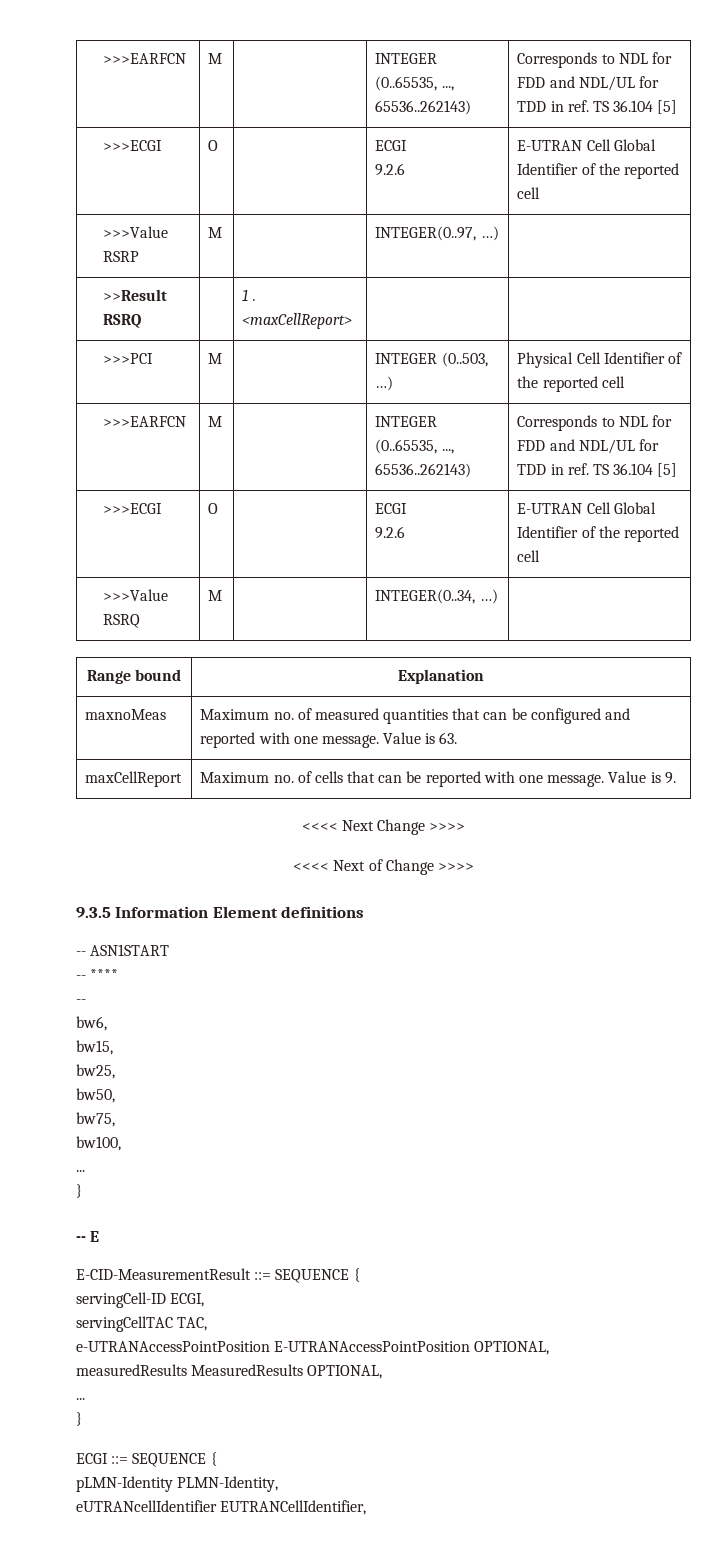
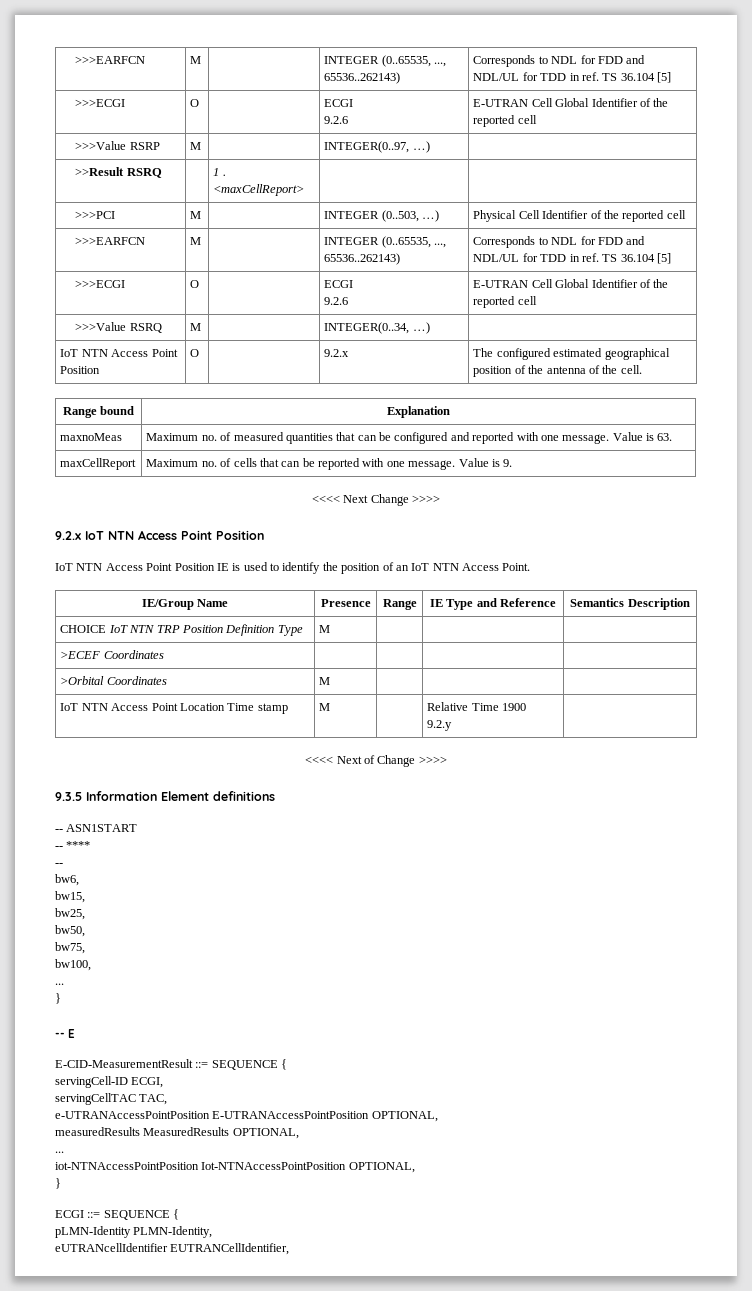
(498, 596) none -> [60,349,178,357] [60,366,101,374] [190,349,200,357] [324,349,350,357] [473,348,670,360] [473,365,642,377] // IoT NTN Access Point Position | O | | 9.2.x | The configured estimated geographical position of the antenna of the cell.
(466, 827) none -> [55,530,264,540] [55,562,531,574] [141,599,229,610] [320,599,371,607] [382,599,417,610] [429,598,557,610] [570,598,690,610] [60,624,303,636] [319,625,331,633] [60,650,164,659] [60,676,167,685] [319,677,331,685] [60,703,288,714] [319,703,331,711] [427,702,527,711] [427,720,453,731] // 9.2.x IoT NTN Access Point Position // IoT NTN Access Point Position IE is used to identify the position of an IoT NTN Access Point. // IE/Group Name | Presence | Range | IE Type and Reference | Semantics Description // CHOICE IoT NTN TRP Position Definition Type | M | | | // >ECEF Coordinates | | | | // >Orbital Coordinates | M | | | // IoT NTN Access Point Location Time stamp | M | | Relative Time 1900 // 9.2.y |
(85, 1399) none -> [55,1162,415,1173] // iot-NTNAccessPointPosition Iot-NTNAccessPointPosition OPTIONAL,

